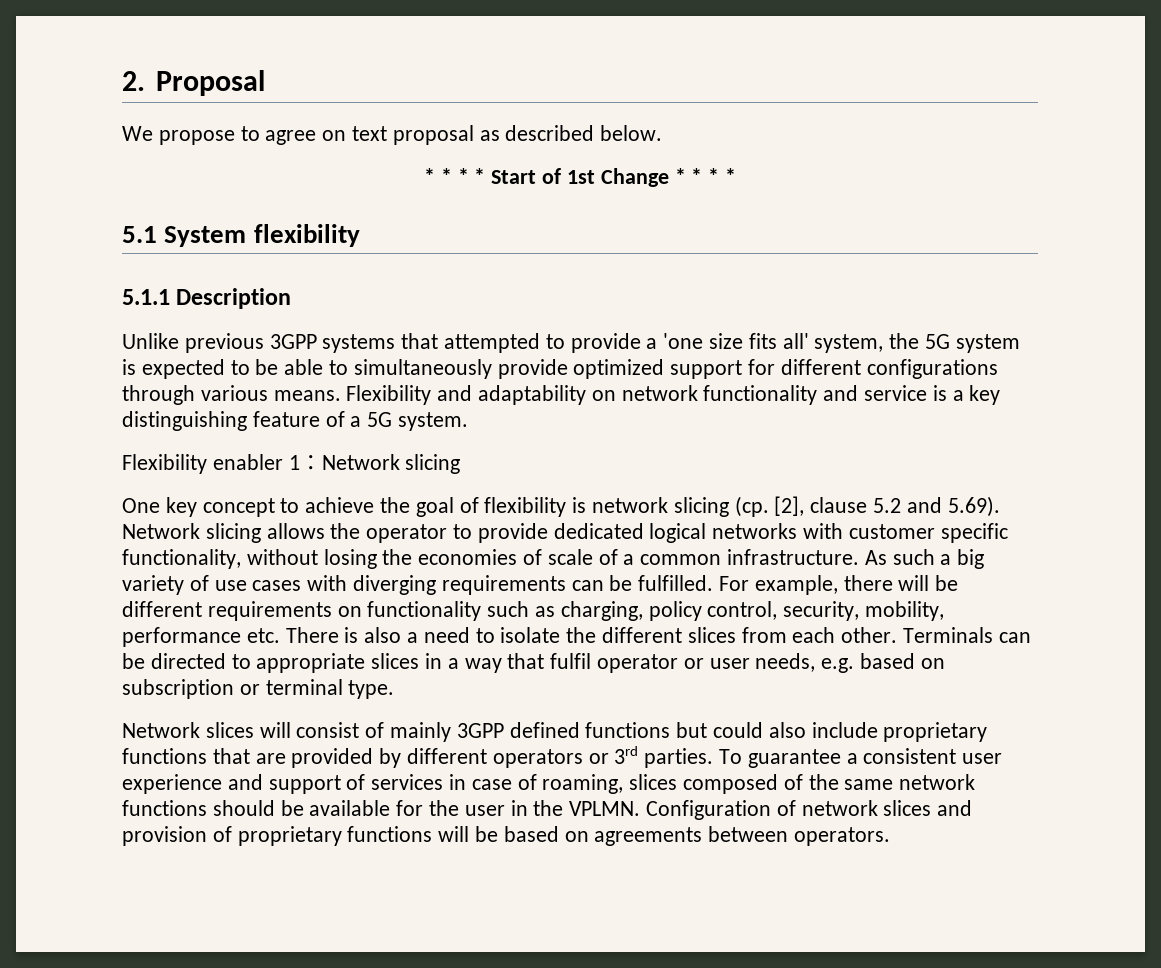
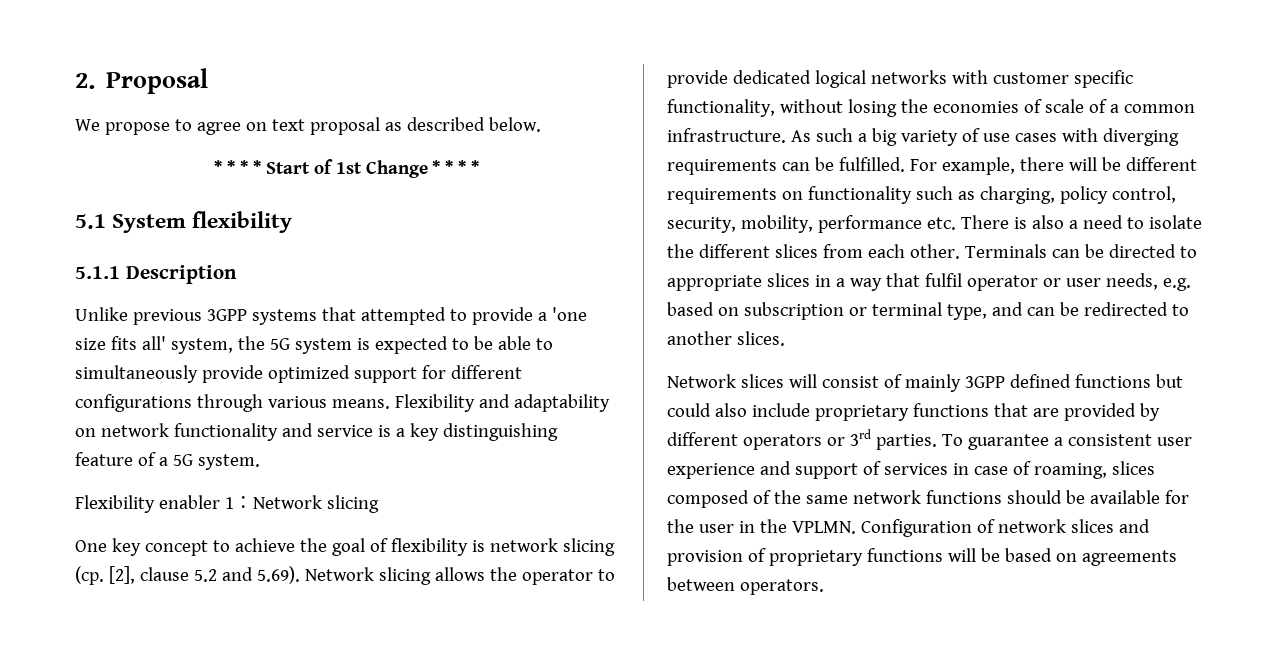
[348,680,395,699] type. -> [946,302,1189,320] [667,331,785,346] type, and can be redirected to another slices.

